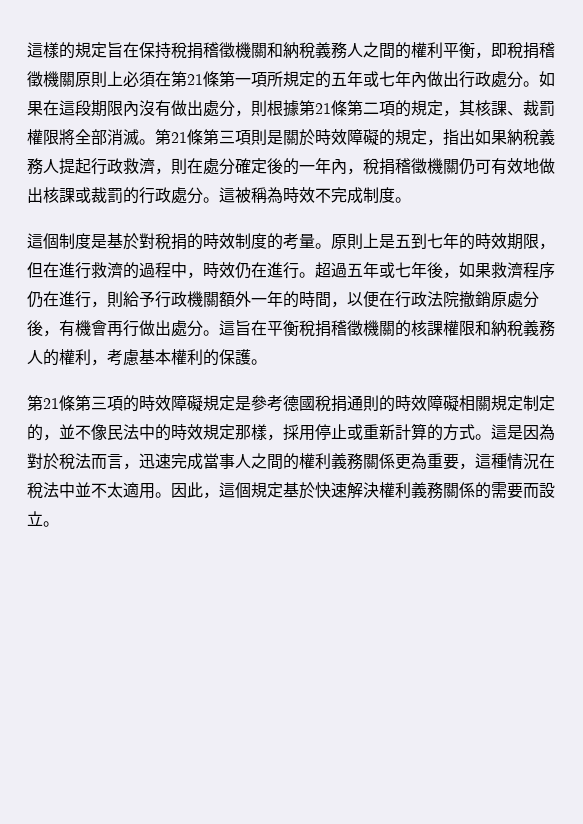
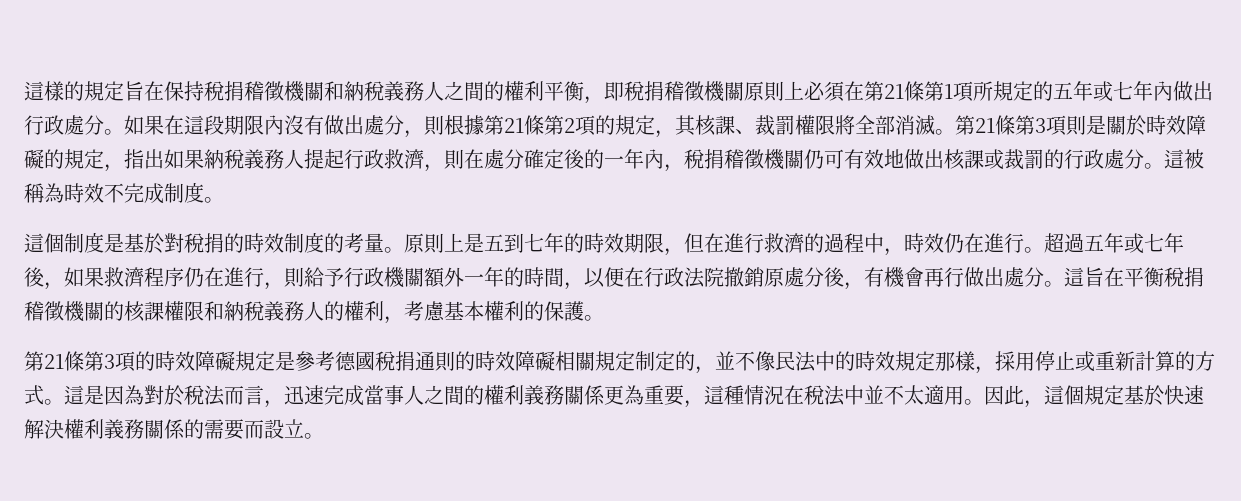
[235,78,251,85] 一 -> [944,84,953,99] 1
[363,102,379,114] 二 -> [564,118,575,133] 2
[219,130,235,144] 三 -> [1035,118,1046,133] 3
[91,396,107,410] 三 -> [104,354,115,369] 3

